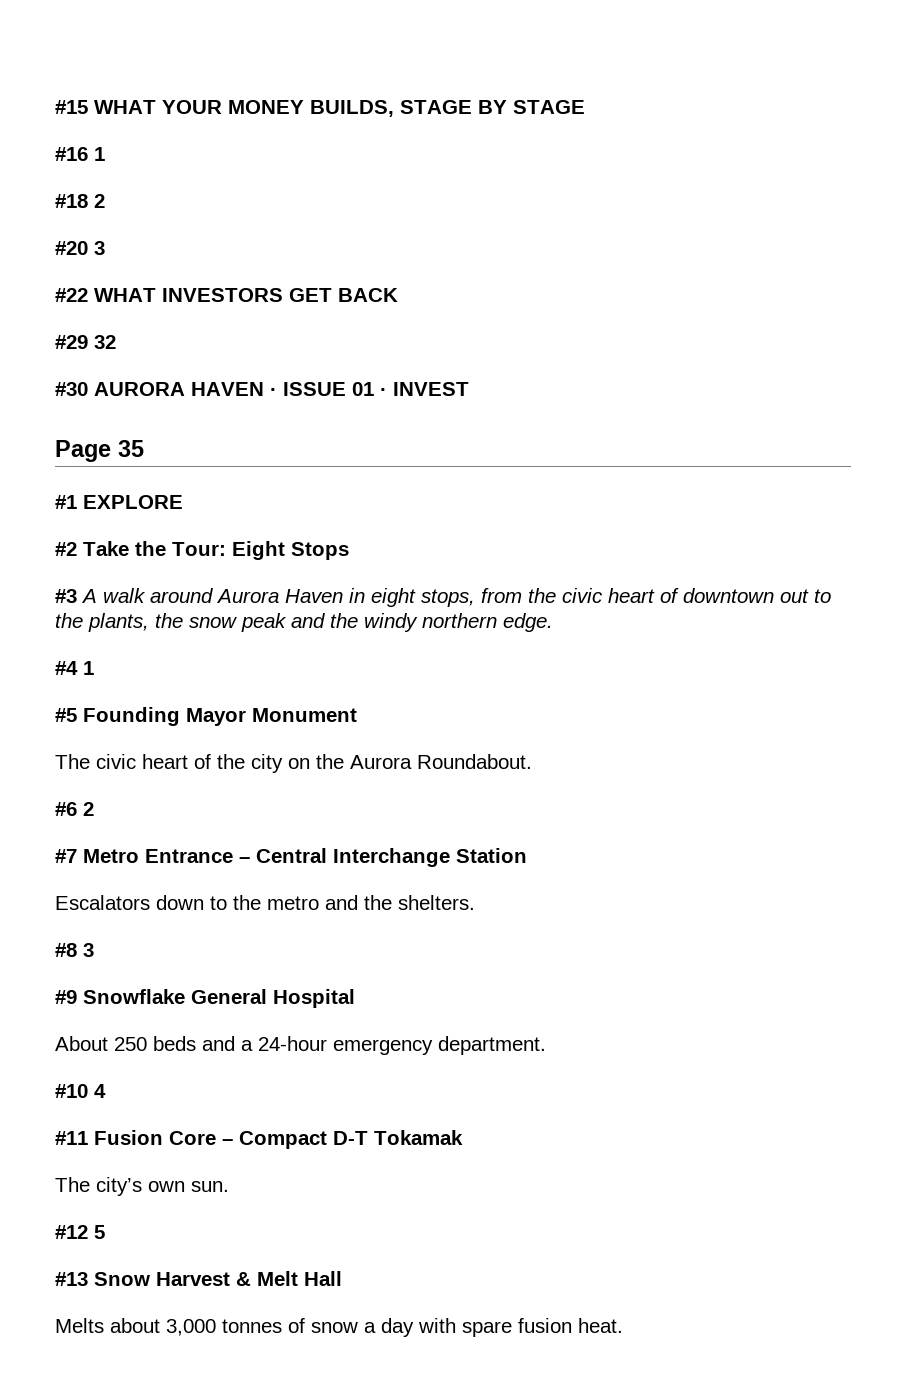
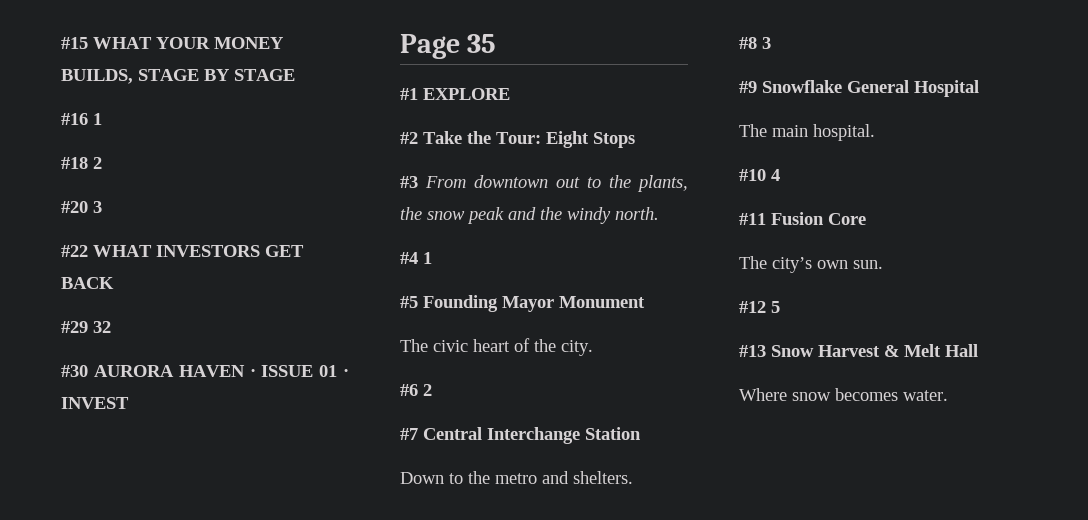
[81,588,679,607] A walk around Aurora Haven in eight stops, from the civic heart of -> [425,176,466,188] From
[422,613,553,632] northern edge. -> [615,207,659,220] north.
[251,754,532,773] city on the Aurora Roundabout. -> [561,340,593,356] city.
[83,849,250,863] Metro Entrance – -> (418, 434) none
[55,895,204,910] Escalators down -> [400,472,444,484] Down
[364,895,392,910] the -> (569, 477) none
[55,1036,546,1055] About 250 beds and a 24-hour emergency department. -> [739,124,875,141] The main hospital.
[222,1130,463,1149] – Compact D-T Tokamak -> (866, 219) none
[55,1318,623,1337] Melts about 3,000 tonnes of snow a day with spare fusion heat. -> [739,388,948,401] Where snow becomes water.

